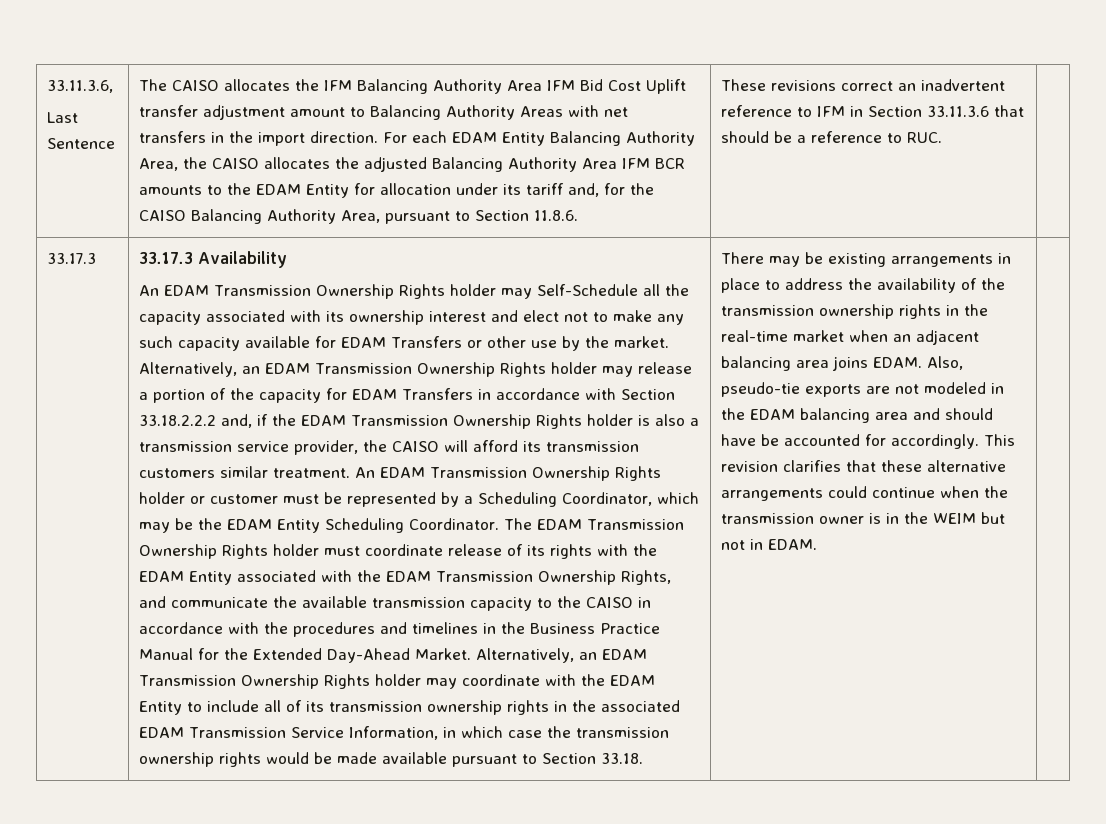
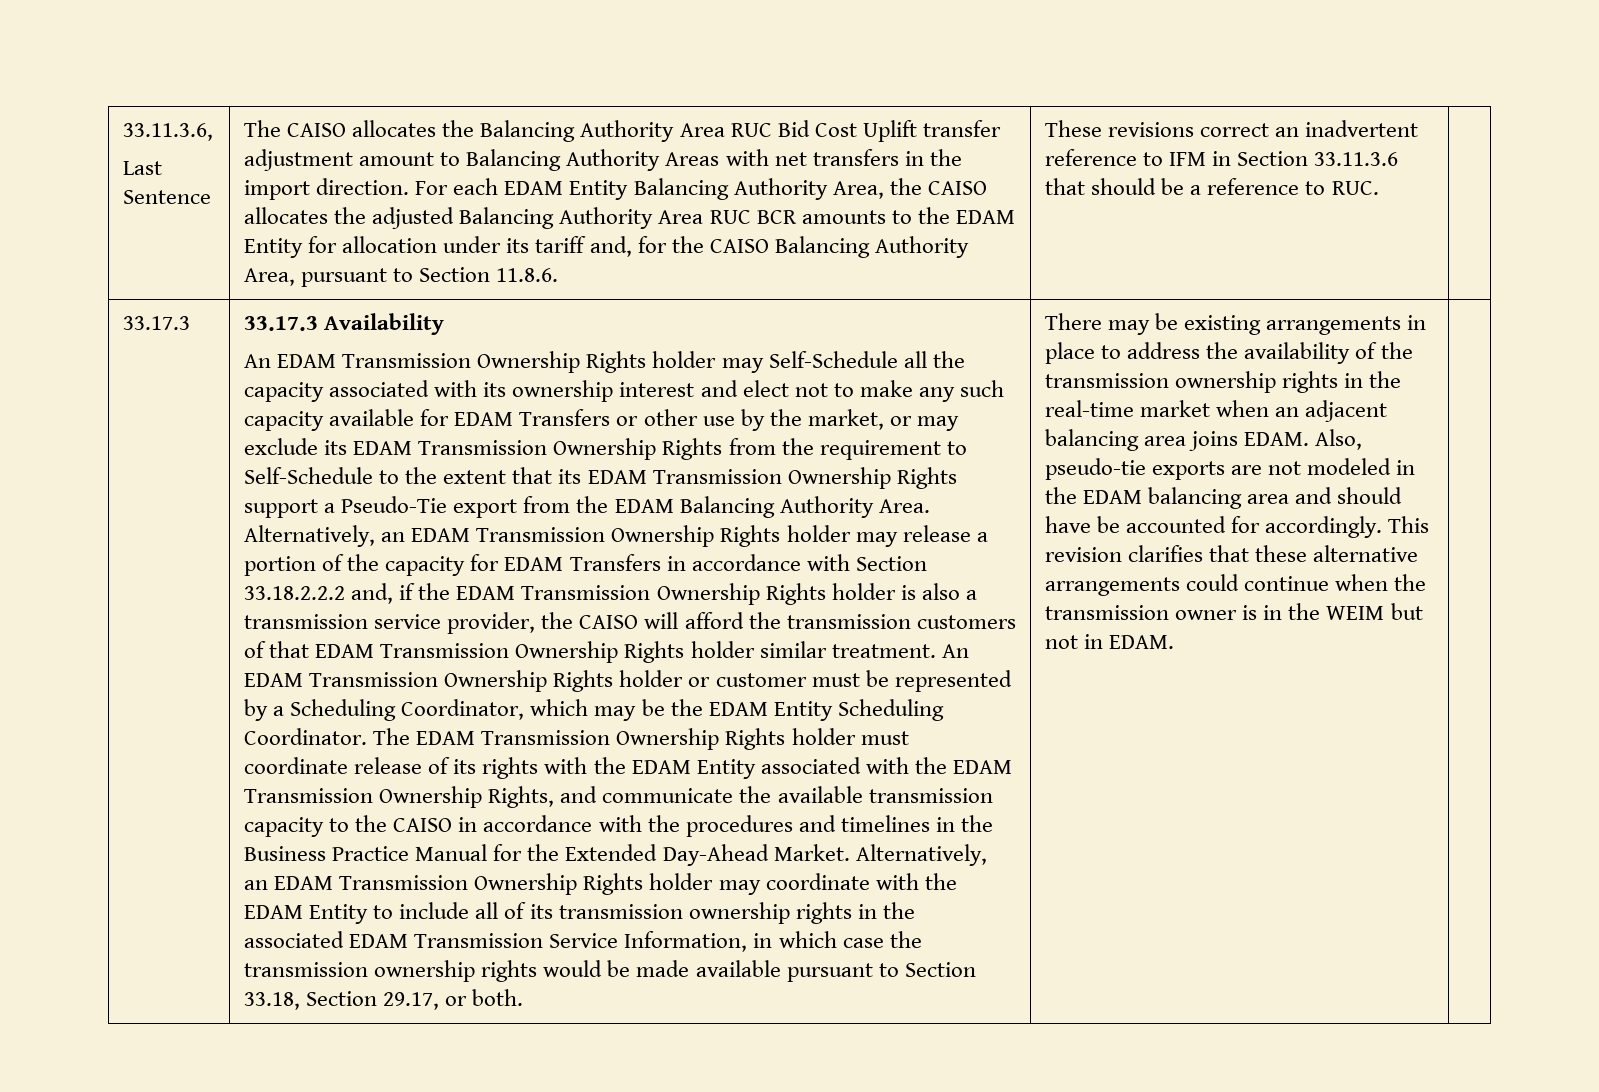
[324,79,576,94] IFM Balancing Authority Area IFM -> [480,120,772,142] Balancing Authority Area RUC
[622,158,651,169] IFM -> [709,210,751,224] RUC
[614,336,670,348] market. -> [807,409,959,431] [244,438,967,460] [244,467,957,489] [244,496,930,518] market, or may exclude its EDAM Transmission Ownership Rights from the requirement to Self-Schedule to the extent that its EDAM Transmission Ownership Rights support a Pseudo-Tie export from the EDAM Balancing Authority Area.
[523,441,542,452] its -> [748,612,781,629] the
(216, 473) none -> [244,641,755,663] of that EDAM Transmission Ownership Rights holder
[601,753,644,764] 33.18. -> [244,989,524,1010] 33.18, Section 29.17, or both.

